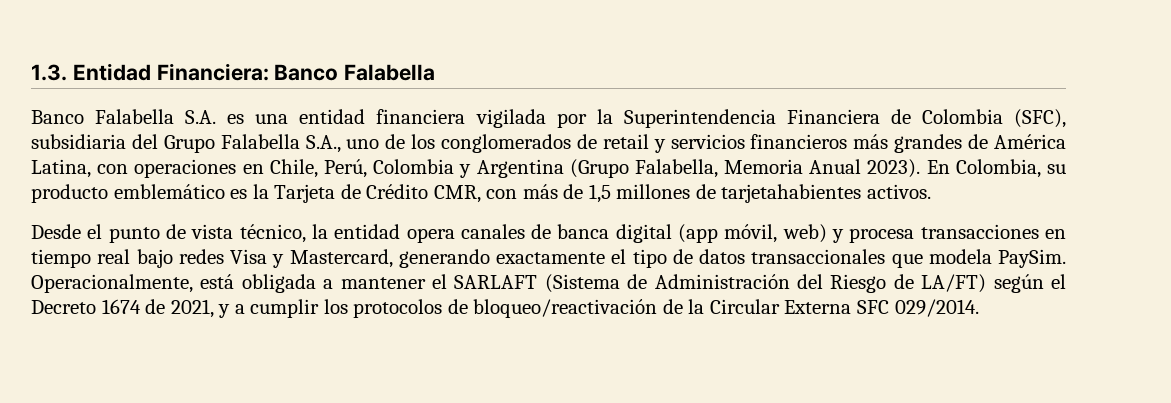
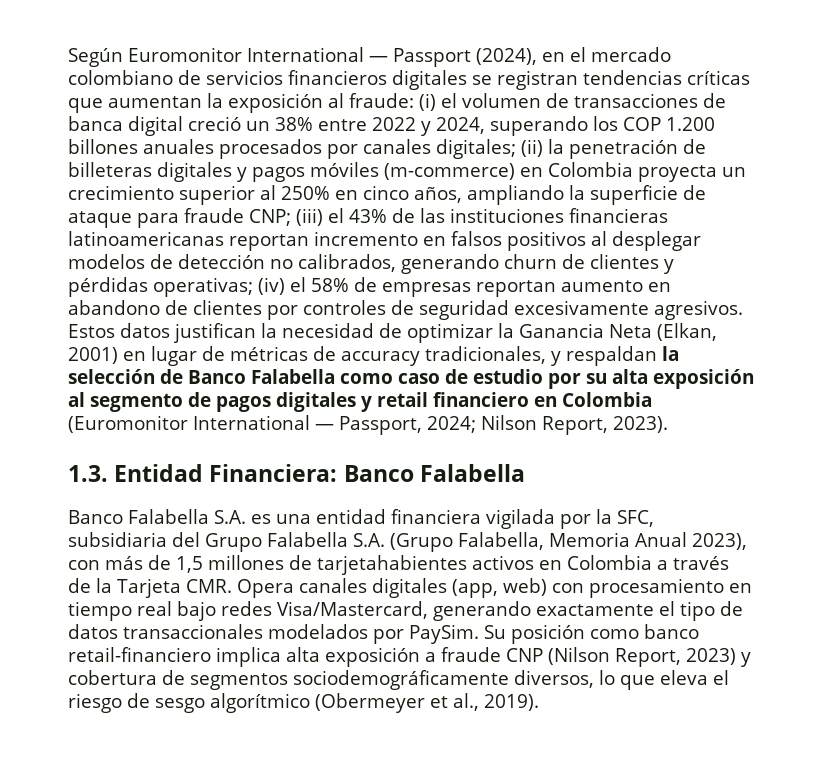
(31, 72) none -> [68,47,671,67] [68,70,750,90] [68,93,726,113] [68,116,715,136] [68,139,706,159] [68,162,746,182] [68,185,706,205] [68,208,668,228] [68,231,701,251] [68,254,674,274] [68,277,671,297] [68,300,743,320] [68,323,717,343] [68,346,679,366] [68,369,754,389] [68,392,652,412] [68,415,668,435] Según Euromonitor International — Passport (2024), en el mercado colombiano de servicios financieros digitales se registran tendencias críticas que aumentan la exposición al fraude: (i) el volumen de transacciones de banca digital creció un 38% entre 2022 y 2024, superando los COP 1.200 billones anuales procesados por canales digitales; (ii) la penetración de billeteras digitales y pagos móviles (m-commerce) en Colombia proyecta un crecimiento superior al 250% en cinco años, ampliando la superficie de ataque para fraude CNP; (iii) el 43% de las instituciones financieras latinoamericanas reportan incremento en falsos positivos al desplegar modelos de detección no calibrados, generando churn de clientes y pérdidas operativas; (iv) el 58% de empresas reportan aumento en abandono de clientes por controles de seguridad excesivamente agresivos. Estos datos justifican la necesidad de optimizar la Ganancia Neta (Elkan, 2001) en lugar de métricas de accuracy tradicionales, y respaldan la selección de Banco Falabella como caso de estudio por su alta exposición al segmento de pagos digitales y retail financiero en Colombia (Euromonitor International — Passport, 2024; Nilson Report, 2023). //
[623,109,1066,128] [31,134,1066,153] [31,159,1066,178] [31,184,481,203] Superintendencia Financiera de Colombia (SFC), subsidiaria del Grupo Falabella S.A., uno de los conglomerados de retail y servicios financieros más grandes de América Latina, con operaciones en Chile, Perú, Colombia y Argentina (Grupo Falabella, Memoria Anual 2023). En Colombia, su producto emblemático es la Tarjeta de Crédito CMR, -> [617,510,654,527] [68,532,747,552] SFC, subsidiaria del Grupo Falabella S.A. (Grupo Falabella, Memoria Anual 2023),
[867,184,932,199] [31,224,1039,243] activos. // Desde el punto de vista técnico, la entidad opera canales de banca digital (app móvil, web) y procesa transacciones -> [472,555,729,570] [68,578,724,598] activos en Colombia a través de la Tarjeta CMR. Opera canales digitales (app, web) con procesamiento
[230,249,393,268] Visa y Mastercard, -> [277,601,428,619] Visa/Mastercard,
[891,249,1066,268] [31,274,1066,293] [31,299,979,318] que modela PaySim. Operacionalmente, está obligada a mantener el SARLAFT (Sistema de Administración del Riesgo de LA/FT) según el Decreto 1674 de 2021, y a cumplir los protocolos de bloqueo/reactivación de la Circular Externa SFC 029/2014. -> [268,624,699,644] [68,647,751,667] [68,670,729,690] [68,693,539,713] modelados por PaySim. Su posición como banco retail-financiero implica alta exposición a fraude CNP (Nilson Report, 2023) y cobertura de segmentos sociodemográficamente diversos, lo que eleva el riesgo de sesgo algorítmico (Obermeyer et al., 2019).

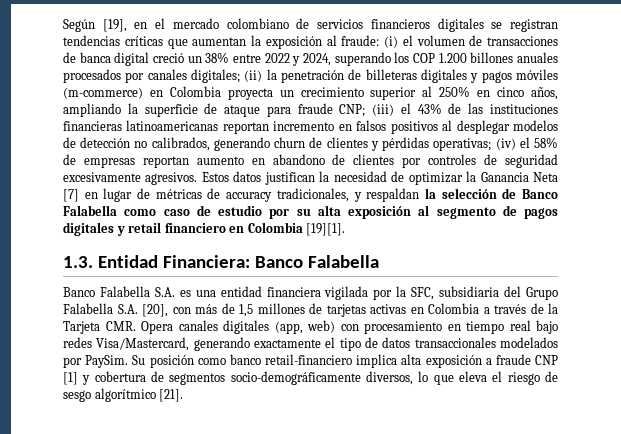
[128,47,537,67] Euromonitor International — Passport (2024), -> [102,19,127,32] [19],
[657,323,717,341] [68,347,118,364] (Elkan, 2001) -> [63,189,79,202] [7]
[68,415,668,435] (Euromonitor International — Passport, 2024; Nilson Report, 2023). -> [306,223,346,236] [19][1].
[390,532,747,552] (Grupo Falabella, Memoria Anual 2023), -> [142,304,168,317] [20],
[317,555,534,575] tarjetahabientes activos -> [326,304,406,317] tarjetas activas
[548,647,736,667] (Nilson Report, 2023) -> [63,372,78,385] [1]
[293,670,509,690] sociodemográficamente -> [230,371,361,385] socio-demográficamente
[315,693,539,713] (Obermeyer et al., 2019). -> [159,389,184,402] [21].

